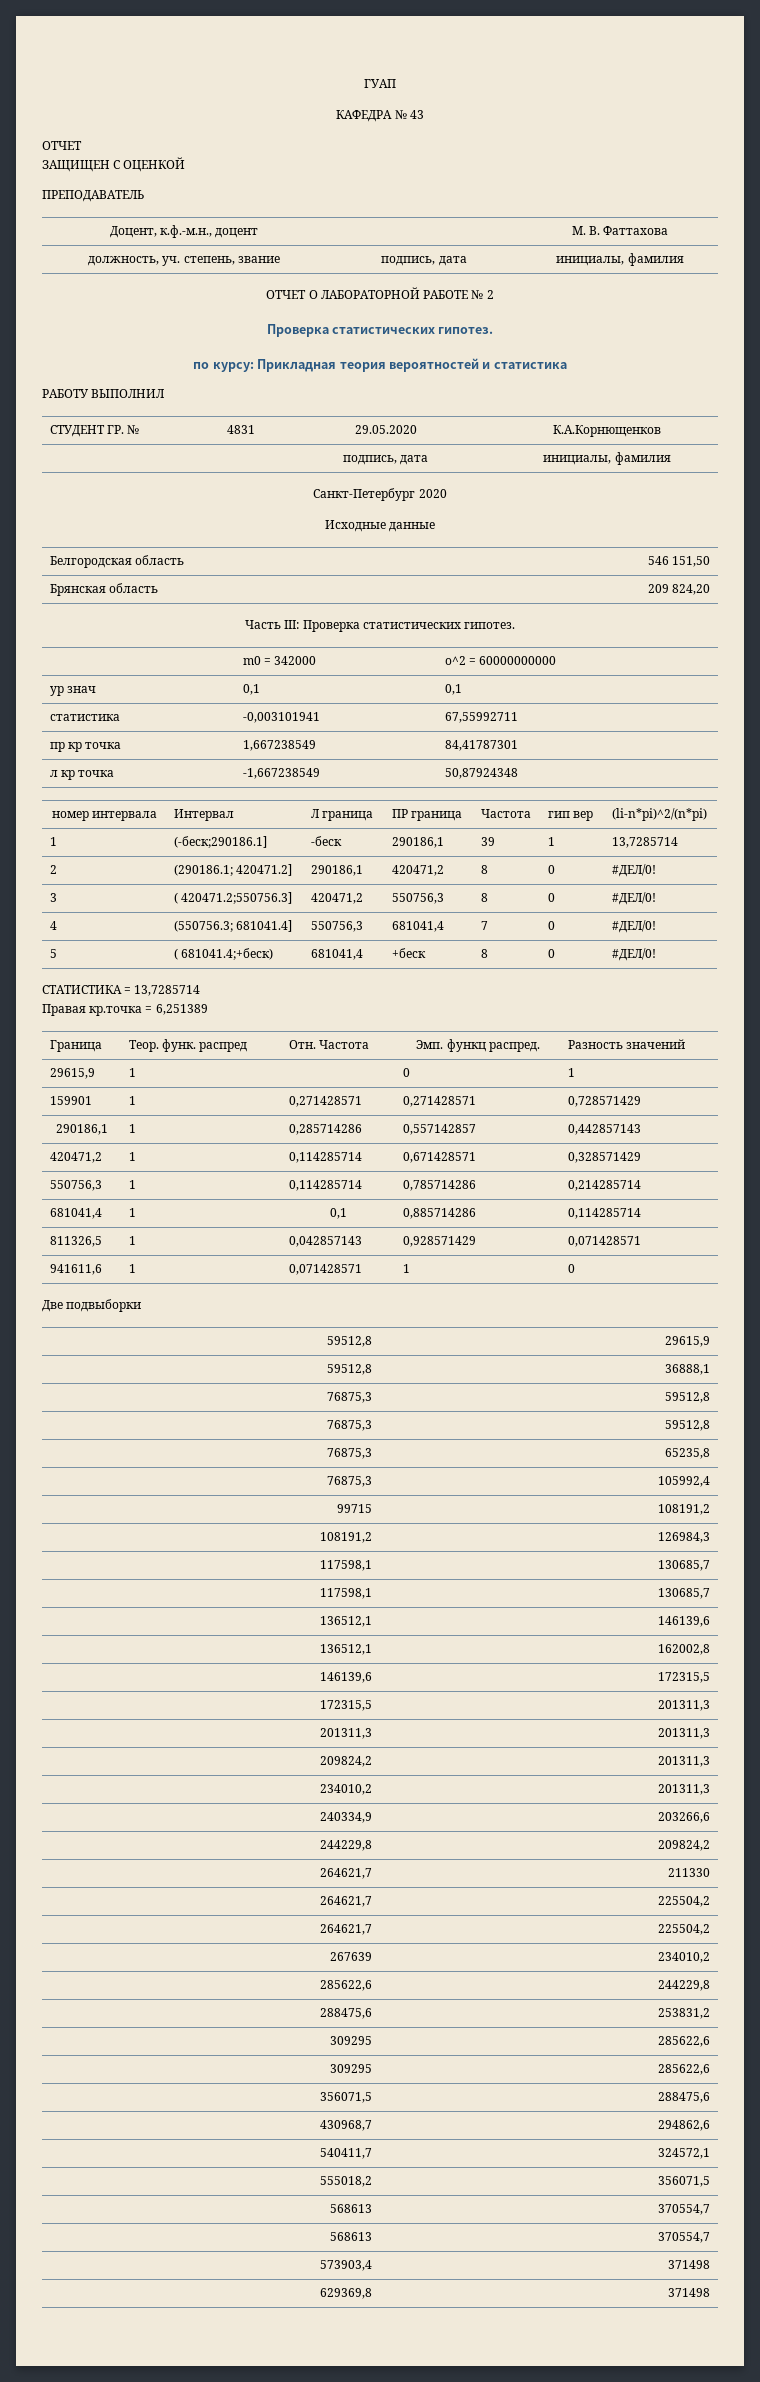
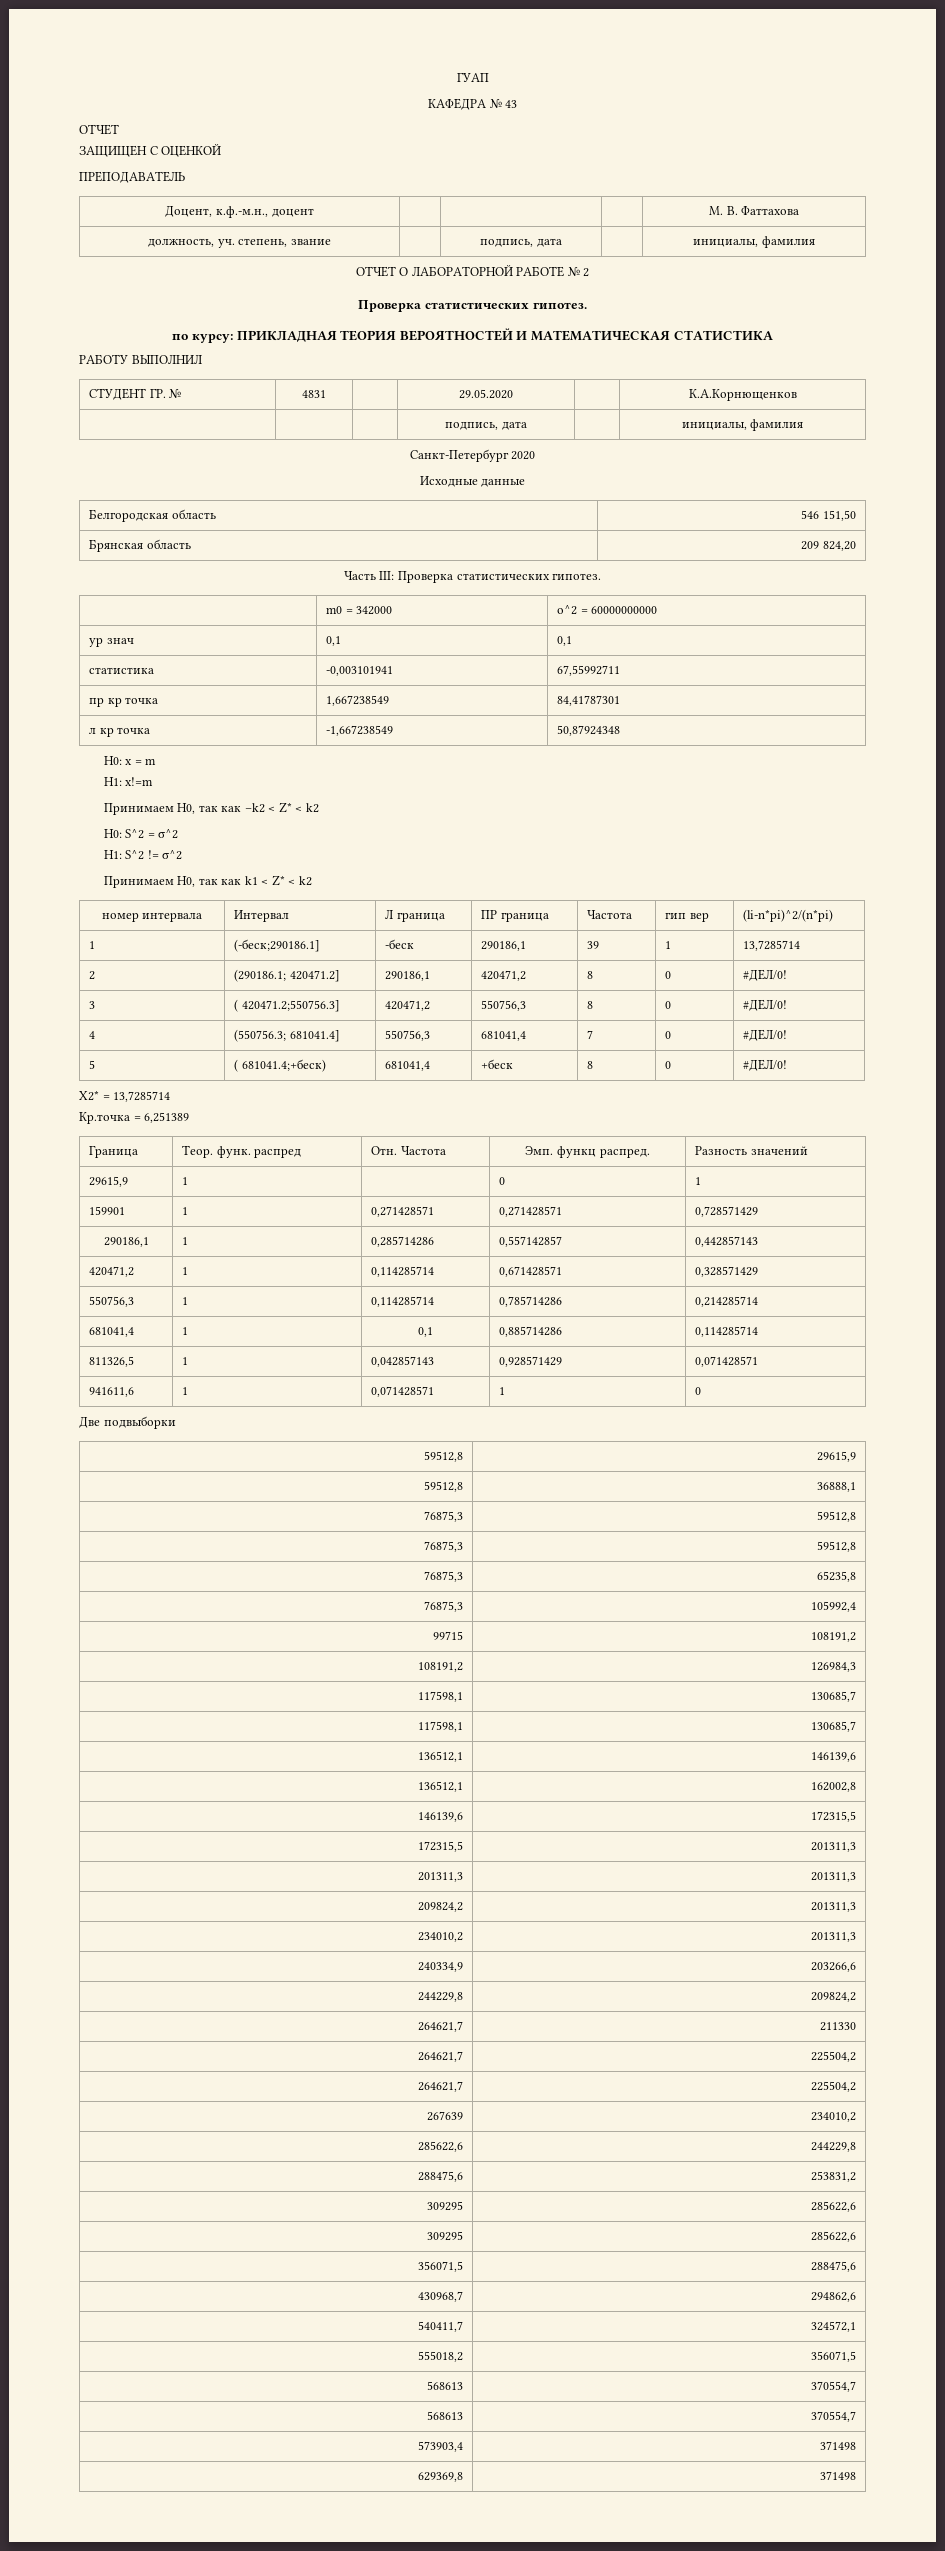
[257,358,567,372] Прикладная теория вероятностей и статистика -> [236,328,773,342] ПРИКЛАДНАЯ ТЕОРИЯ ВЕРОЯТНОСТЕЙ И МАТЕМАТИЧЕСКАЯ СТАТИСТИКА
(518, 773) none -> [103,756,157,765] [103,777,154,786] [103,802,319,815] [103,829,179,839] [103,850,183,860] [103,875,312,888] // Н0: x = m // H1: x!=m // Принимаем H0, так как –k2 < Z* < k2 // H0: S^2 = σ^2 // H1: S^2 != σ^2 // Принимаем H0, так как k1 < Z* < k2
[42,985,122,994] СТАТИСТИКА -> [79,1090,99,1101] X2*
[42,1004,143,1016] Правая кр.точка -> [79,1112,130,1124] Кр.точка

